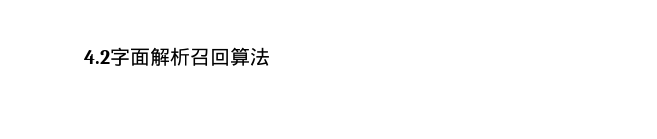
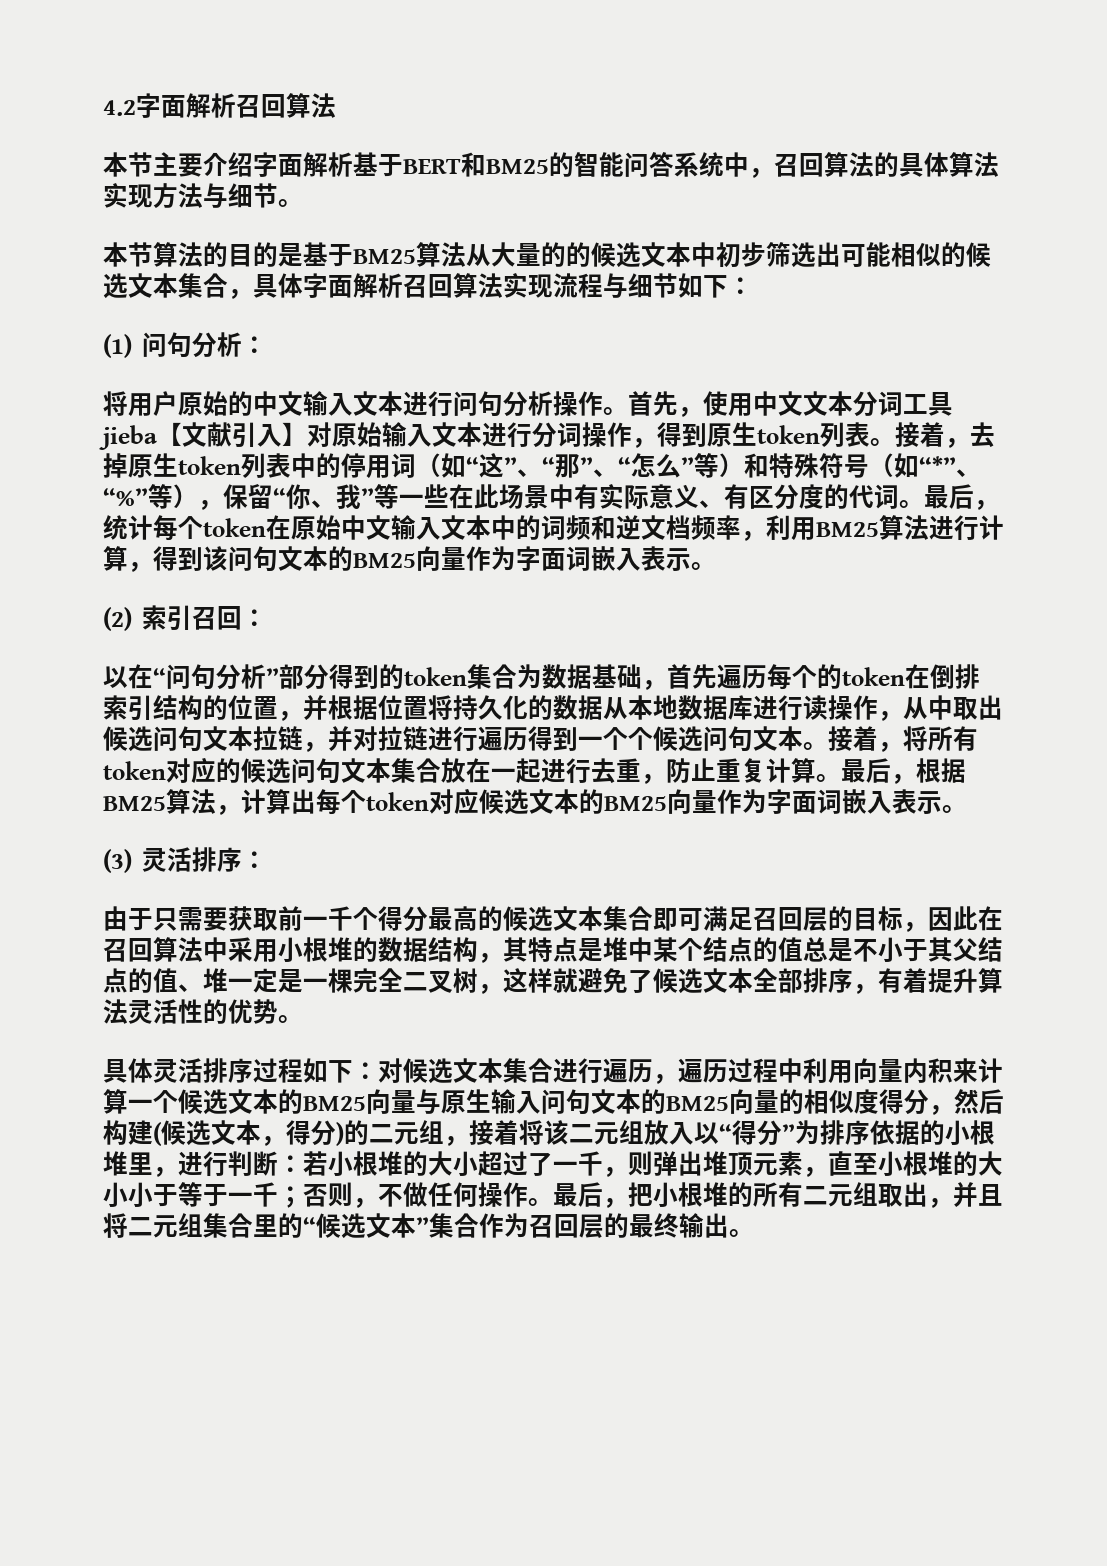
(270, 56) none -> [103,152,999,178] [103,183,303,208] [103,242,991,268] [103,273,753,299] [103,332,267,358] [103,391,953,417] [99,422,995,450] [103,453,981,478] [103,484,999,510] [103,515,1004,541] [103,546,716,572] [103,605,267,631] [103,664,980,690] [103,695,1003,721] [103,726,978,752] [103,757,966,784] [103,788,967,815] [103,847,267,873] [103,906,1003,932] [103,937,1003,963] [103,968,1003,994] [103,999,303,1024] [103,1058,1003,1084] [103,1089,1004,1115] [103,1120,995,1146] [103,1151,1003,1177] [103,1182,1003,1208] [103,1213,754,1239] // 本节主要介绍字面解析基于BERT和BM25的智能问答系统中，召回算法的具体算法实现方法与细节。 // 本节算法的目的是基于BM25算法从大量的的候选文本中初步筛选出可能相似的候选文本集合，具体字面解析召回算法实现流程与细节如下： // (1)问句分析： // 将用户原始的中文输入文本进行问句分析操作。首先，使用中文文本分词工具jieba【文献引入】对原始输入文本进行分词操作，得到原生token列表。接着，去掉原生token列表中的停用词（如“这”、“那”、“怎么”等）和特殊符号（如“*”、“%”等），保留“你、我”等一些在此场景中有实际意义、有区分度的代词。最后，统计每个token在原始中文输入文本中的词频和逆文档频率，利用BM25算法进行计算，得到该问句文本的BM25向量作为字面词嵌入表示。 // (2)索引召回： // 以在“问句分析”部分得到的token集合为数据基础，首先遍历每个的token在倒排索引结构的位置，并根据位置将持久化的数据从本地数据库进行读操作，从中取出候选问句文本拉链，并对拉链进行遍历得到一个个候选问句文本。接着，将所有token对应的候选问句文本集合放在一起进行去重，防止重复计算。最后，根据BM25算法，计算出每个token对应候选文本的BM25向量作为字面词嵌入表示。 // (3)灵活排序： // 由于只需要获取前一千个得分最高的候选文本集合即可满足召回层的目标，因此在召回算法中采用小根堆的数据结构，其特点是堆中某个结点的值总是不小于其父结点的值、堆一定是一棵完全二叉树，这样就避免了候选文本全部排序，有着提升算法灵活性的优势。 // 具体灵活排序过程如下：对候选文本集合进行遍历，遍历过程中利用向量内积来计算一个候选文本的BM25向量与原生输入问句文本的BM25向量的相似度得分，然后构建(候选文本，得分)的二元组，接着将该二元组放入以“得分”为排序依据的小根堆里，进行判断：若小根堆的大小超过了一千，则弹出堆顶元素，直至小根堆的大小小于等于一千；否则，不做任何操作。最后，把小根堆的所有二元组取出，并且将二元组集合里的“候选文本”集合作为召回层的最终输出。

